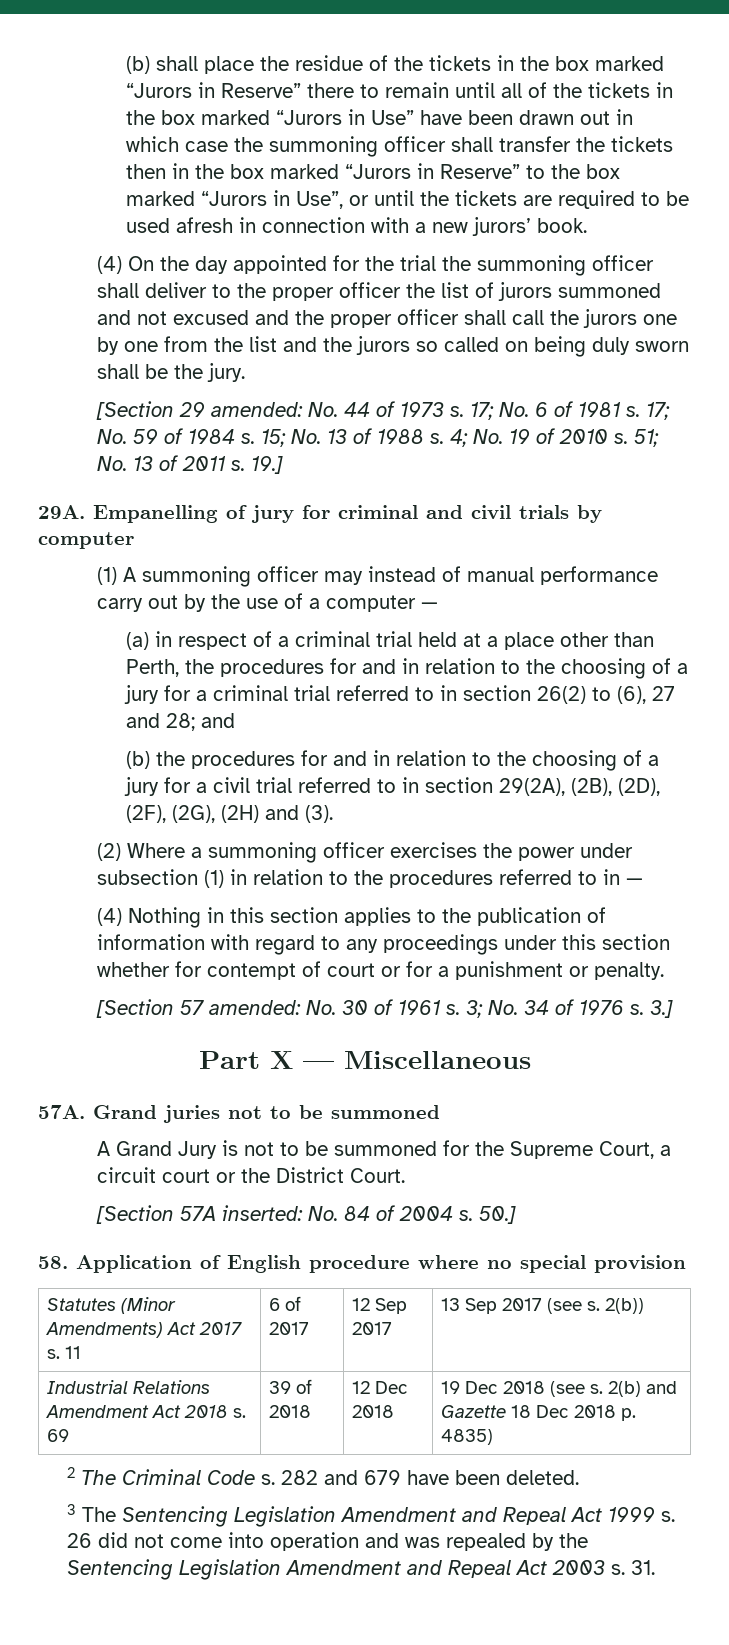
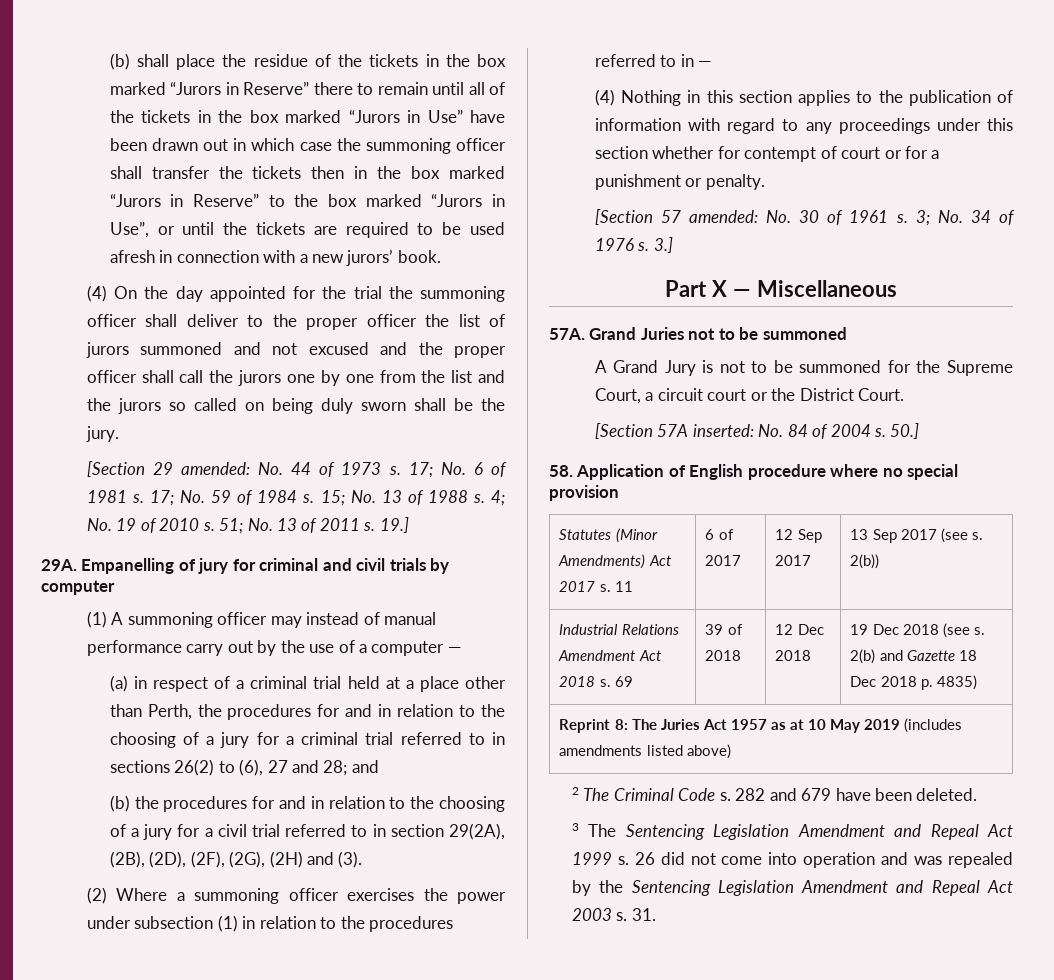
[463,685,532,701] section -> [109,760,170,773] sections
[163,1105,220,1123] juries -> [640,327,684,340] Juries
(494, 1437) none -> [559,718,963,733] [559,744,731,759] // Reprint 8: The Juries Act 1957 as at 10 May 2019 (includes amendments listed above)

